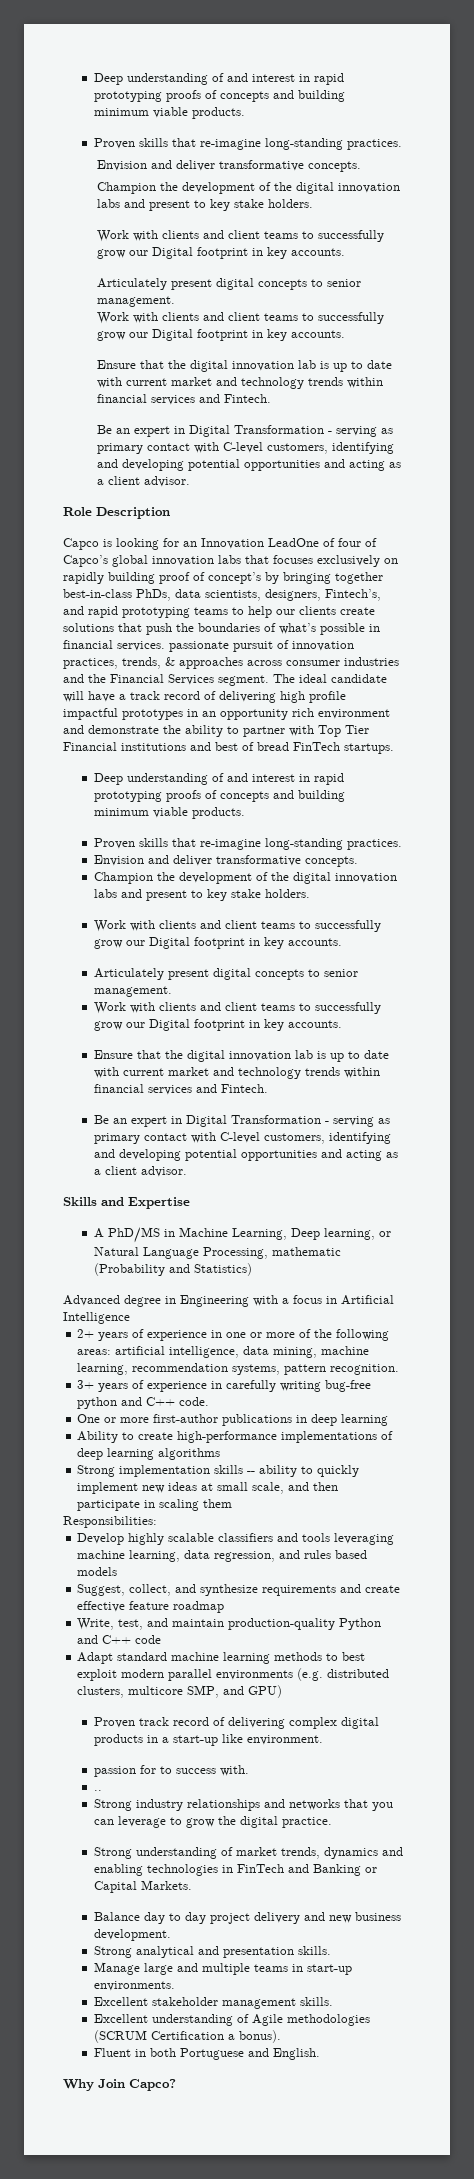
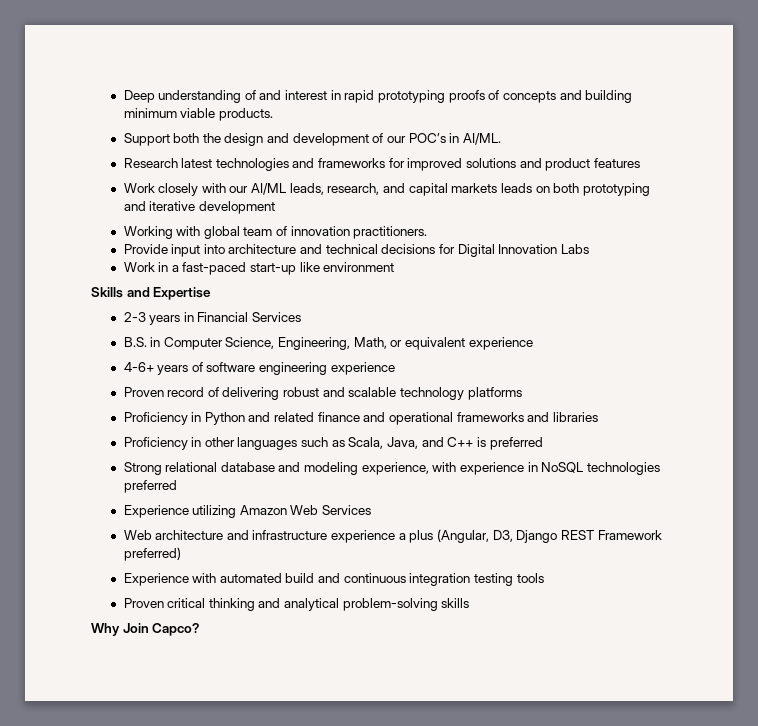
[94,138,403,150] [96,160,361,172] [96,182,400,194] [96,199,313,211] [96,230,384,242] [96,247,345,259] [96,278,361,290] [96,296,175,307] [96,312,384,324] [96,329,345,341] [96,360,392,372] [96,377,383,389] [96,394,271,405] [96,425,393,437] [96,442,394,454] [96,459,401,471] [96,476,190,487] [63,507,170,519] [63,538,377,550] [63,555,398,567] [63,572,383,584] [63,589,381,601] [63,606,375,618] [63,623,380,635] [63,640,354,652] [63,657,399,669] [63,674,387,686] [63,691,346,703] [63,708,390,720] [63,725,369,737] [63,742,394,754] [94,773,345,785] [94,790,346,802] [94,807,246,819] [94,838,403,850] [94,855,359,867] [94,872,398,884] [94,889,311,901] [94,920,382,932] [94,937,343,949] [94,968,359,980] [94,986,173,997] [94,1002,382,1014] [94,1019,343,1031] [94,1050,390,1062] [94,1067,381,1079] [94,1084,269,1095] [94,1115,391,1127] [94,1132,392,1144] [94,1149,399,1161] [94,1166,188,1177] [63,1197,190,1209] [94,1227,392,1243] [94,1247,342,1259] [94,1263,253,1276] [63,1295,394,1307] [63,1312,130,1324] [77,1329,390,1341] [77,1346,370,1358] [77,1363,400,1375] [77,1380,372,1392] [77,1397,210,1409] [77,1414,389,1426] [77,1431,394,1443] [77,1448,221,1460] [77,1465,360,1477] [77,1482,339,1494] [77,1499,233,1511] [63,1516,157,1528] [77,1533,395,1545] [77,1550,368,1562] [77,1567,118,1576] [77,1584,401,1596] [77,1601,225,1613] [77,1618,382,1630] [77,1635,162,1644] [77,1652,366,1664] [77,1668,390,1681] [77,1685,283,1698] [94,1717,380,1729] [94,1734,324,1746] [94,1765,250,1777] [94,1790,103,1791] [94,1799,394,1811] [94,1816,333,1828] [94,1847,404,1859] [94,1864,378,1876] [94,1880,193,1893] [94,1912,402,1924] [94,1929,172,1941] [94,1946,332,1958] [94,1962,353,1975] [94,1981,176,1991] [94,1997,334,2009] [94,2014,371,2026] [94,2030,282,2043] [94,2048,321,2060] Proven skills that re-imagine long-standing practices. // Envision and deliver transformative concepts. // Champion the development of the digital innovation labs and present to key stake holders. // Work with clients and client teams to successfully grow our Digital footprint in key accounts. // Articulately present digital concepts to senior management. // Work with clients and client teams to successfully grow our Digital footprint in key accounts. // Ensure that the digital innovation lab is up to date with current market and technology trends within financial services and Fintech. // Be an expert in Digital Transformation - serving as primary contact with C-level customers, identifying and developing potential opportunities and acting as a client advisor. // Role Description // Capco is looking for an Innovation LeadOne of four of Capco’s global innovation labs that focuses exclusively on rapidly building proof of concept’s by bringing together best-in-class PhDs, data scientists, designers, Fintech’s, and rapid prototyping teams to help our clients create solutions that push the boundaries of what’s possible in financial services. passionate pursuit of innovation practices, trends, & approaches across consumer industries and the Financial Services segment. The ideal candidate will have a track record of delivering high profile impactful prototypes in an opportunity rich environment and demonstrate the ability to partner with Top Tier Financial institutions and best of bread FinTech startups. // Deep understanding of and interest in rapid prototyping proofs of concepts and building minimum viable products. // Proven skills that re-imagine long-standing practices. // Envision and deliver transformative concepts. // Champion the development of the digital innovation labs and present to key stake holders. // Work with clients and client teams to successfully grow our Digital footprint in key accounts. // Articulately present digital concepts to senior management. // Work with clients and client teams to successfully grow our Digital footprint in key accounts. // Ensure that the digital innovation lab is up to date with current market and technology trends within financial services and Fintech. // Be an expert in Digital Transformation - serving as primary contact with C-level customers, identifying and developing potential opportunities and acting as a client advisor. // Skills and Expertise // A PhD/MS in Machine Learning, Deep learning, or Natural Language Processing, mathematic (Probability and Statistics) // Advanced degree in Engineering with a focus in Artificial Intelligence // 2+ years of experience in one or more of the following areas: artificial intelligence, data mining, machine learning, recommendation systems, pattern recognition. // 3+ years of experience in carefully writing bug-free python and C++ code. // One or more first-author publications in deep learning // Ability to create high-performance implementations of deep learning algorithms // Strong implementation skills -- ability to quickly implement new ideas at small scale, and then participate in scaling them // Responsibilities: // Develop highly scalable classifiers and tools leveraging machine learning, data regression, and rules based models // Suggest, collect, and synthesize requirements and create effective feature roadmap // Write, test, and maintain production-quality Python and C++ code // Adapt standard machine learning methods to best exploit modern parallel environments (e.g. distributed clusters, multicore SMP, and GPU) // Proven track record of delivering complex digital products in a start-up like environment. // passion for to success with. // .. // Strong industry relationships and networks that you can leverage to grow the digital practice. // Strong understanding of market trends, dynamics and enabling technologies in FinTech and Banking or Capital Markets. // Balance day to day project delivery and new business development. // Strong analytical and presentation skills. // Manage large and multiple teams in start-up environments. // Excellent stakeholder management skills. // Excellent understanding of Agile methodologies (SCRUM Certification a bonus). // Fluent in both Portuguese and English. -> [123,133,501,146] [123,158,640,171] [123,183,650,196] [123,201,275,214] [123,226,428,239] [123,244,589,257] [123,262,395,275] [91,287,212,300] [123,312,302,325] [123,337,533,350] [123,362,395,375] [123,387,522,400] [123,412,598,425] [123,437,543,450] [123,462,660,475] [123,480,177,493] [123,505,372,518] [123,529,662,543] [123,547,181,561] [123,573,544,586] [123,598,470,611] Support both the design and development of our POC’s in AI/ML. // Research latest technologies and frameworks for improved solutions and product features // Work closely with our AI/ML leads, research, and capital markets leads on both prototyping and iterative development // Working with global team of innovation practitioners. // Provide input into architecture and technical decisions for Digital Innovation Labs // Work in a fast-paced start-up like environment // Skills and Expertise // 2-3 years in Financial Services // B.S. in Computer Science, Engineering, Math, or equivalent experience // 4-6+ years of software engineering experience // Proven record of delivering robust and scalable technology platforms // Proficiency in Python and related finance and operational frameworks and libraries // Proficiency in other languages such as Scala, Java, and C++ is preferred // Strong relational database and modeling experience, with experience in NoSQL technologies preferred // Experience utilizing Amazon Web Services // Web architecture and infrastructure experience a plus (Angular, D3, Django REST Framework preferred) // Experience with automated build and continuous integration testing tools // Proven critical thinking and analytical problem-solving skills

